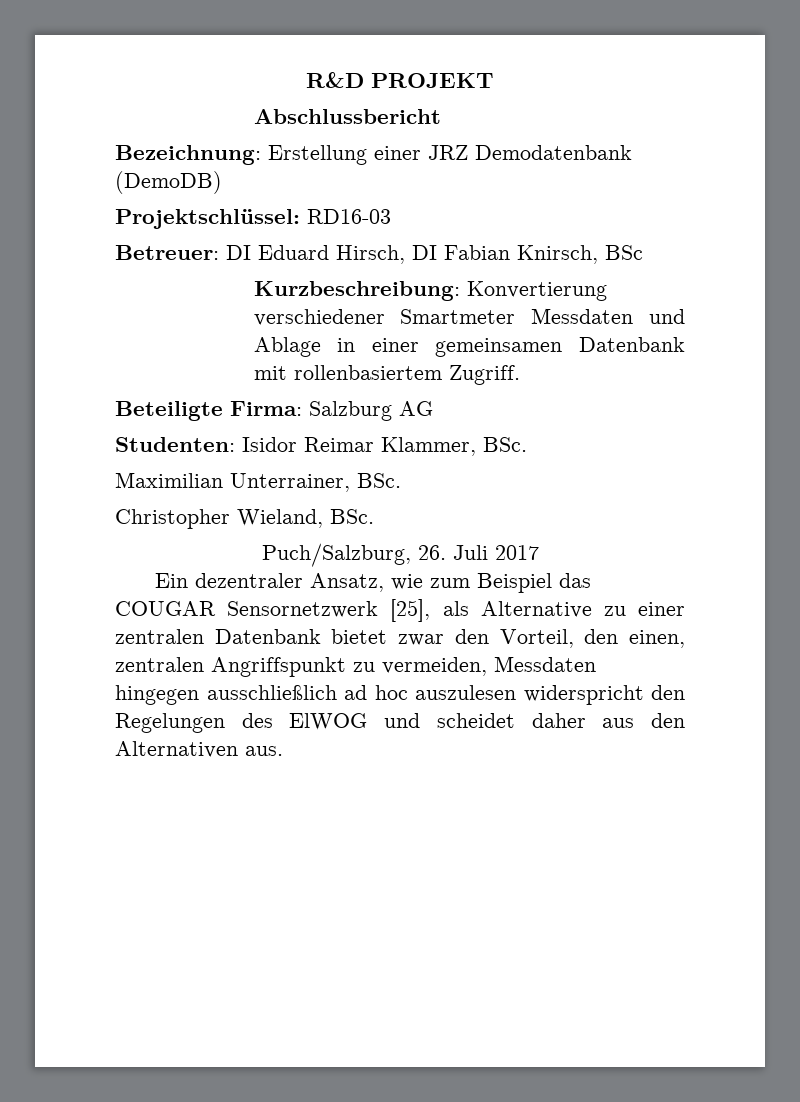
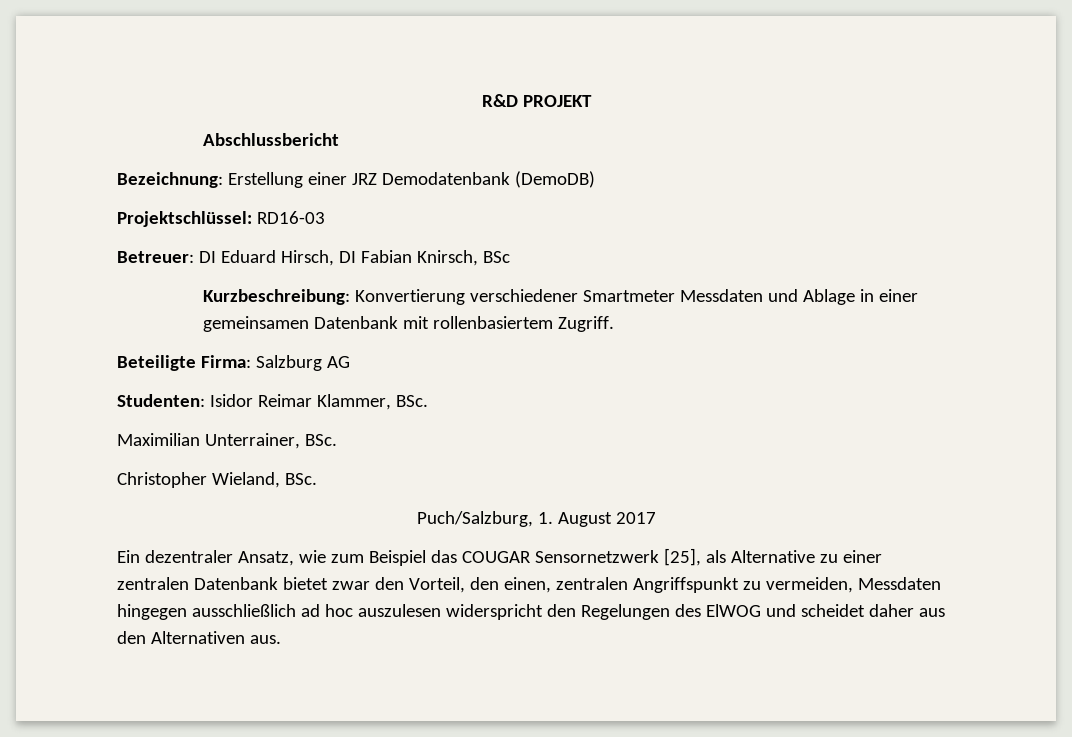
[417,545,488,560] 26. Juli -> [537,512,612,527] 1. August

